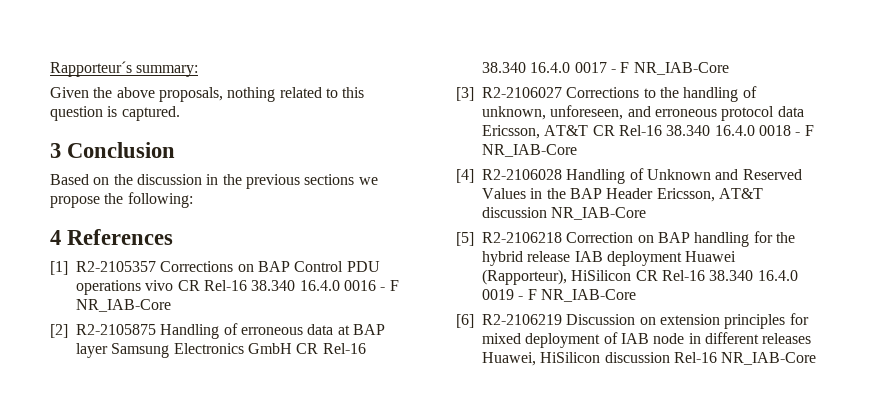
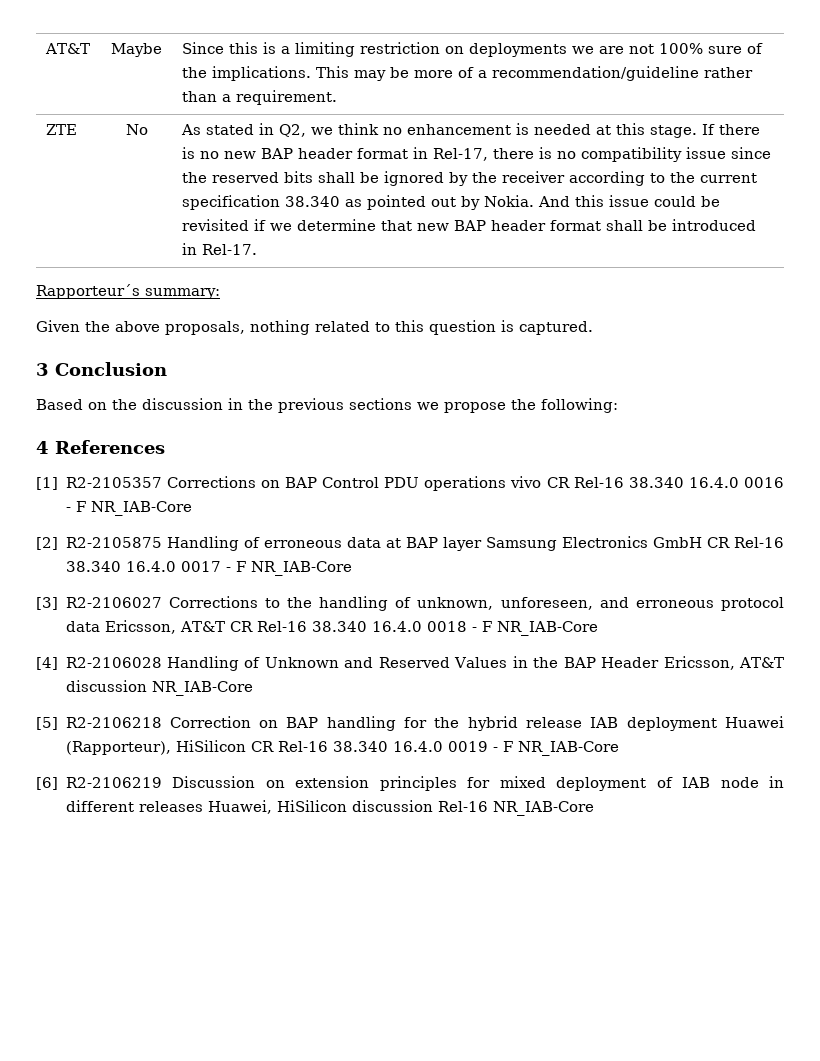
(50, 69) none -> [44,43,90,54] [111,43,162,57] [181,42,763,57] [181,66,753,81] [181,90,337,105] [45,124,77,135] [125,124,148,135] [180,123,760,138] [181,147,771,162] [181,171,757,186] [181,195,720,210] [181,219,756,231] [181,243,257,255] AT&T | Maybe | Since this is a limiting restriction on deployments we are not 100% sure of the implications. This may be more of a recommendation/guideline rather than a requirement. // ZTE | No | As stated in Q2, we think no enhancement is needed at this stage. If there is no new BAP header format in Rel-17, there is no compatibility issue since the reserved bits shall be ignored by the receiver according to the current specification 38.340 as pointed out by Nokia. And this issue could be revisited if we determine that new BAP header format shall be introduced in Rel-17. //

